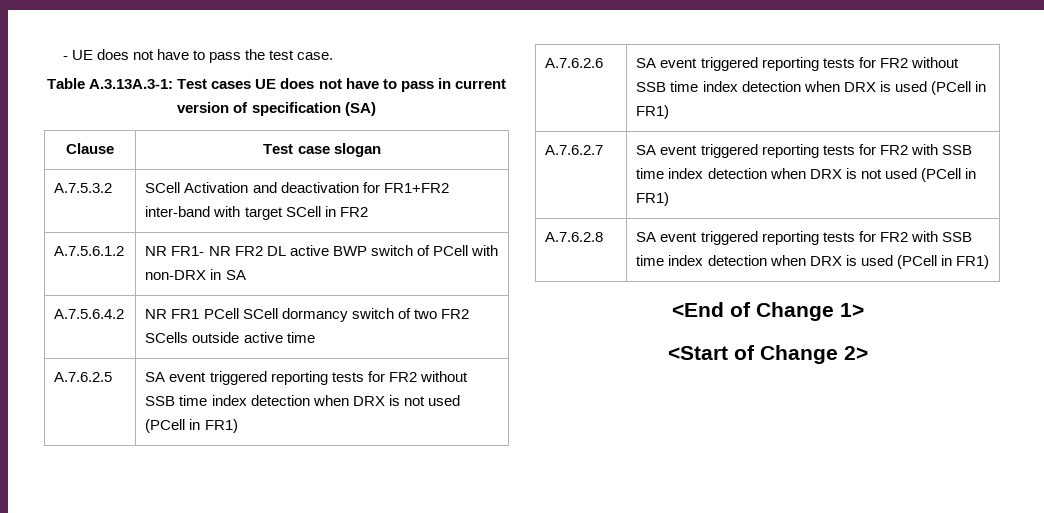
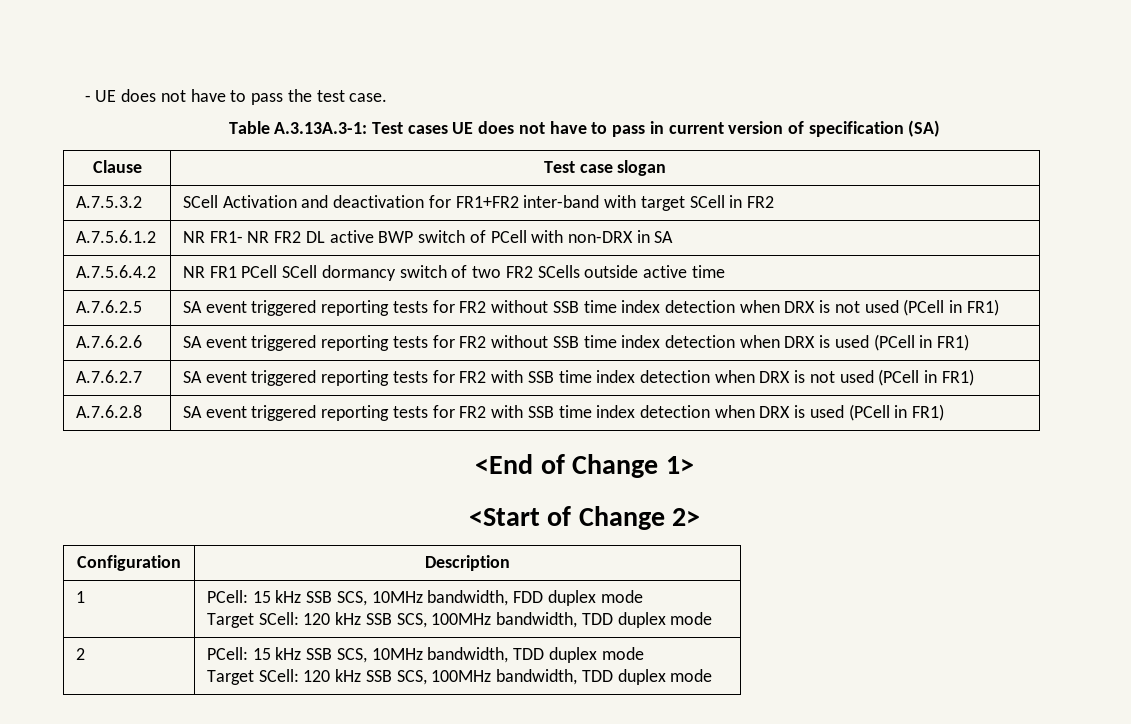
(868, 353) none -> [77,555,181,571] [425,555,510,571] [76,591,86,603] [207,590,643,606] [207,612,713,628] [76,648,86,660] [207,647,644,663] [207,669,713,685] // Configuration | Description // 1 | PCell: 15 kHz SSB SCS, 10MHz bandwidth, FDD duplex mode // Target SCell: 120 kHz SSB SCS, 100MHz bandwidth, TDD duplex mode // 2 | PCell: 15 kHz SSB SCS, 10MHz bandwidth, TDD duplex mode // Target SCell: 120 kHz SSB SCS, 100MHz bandwidth, TDD duplex mode

